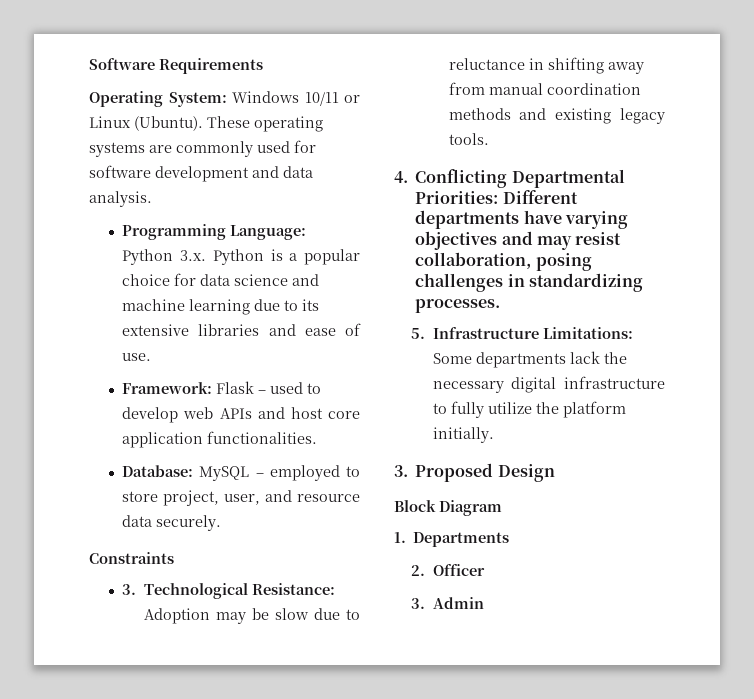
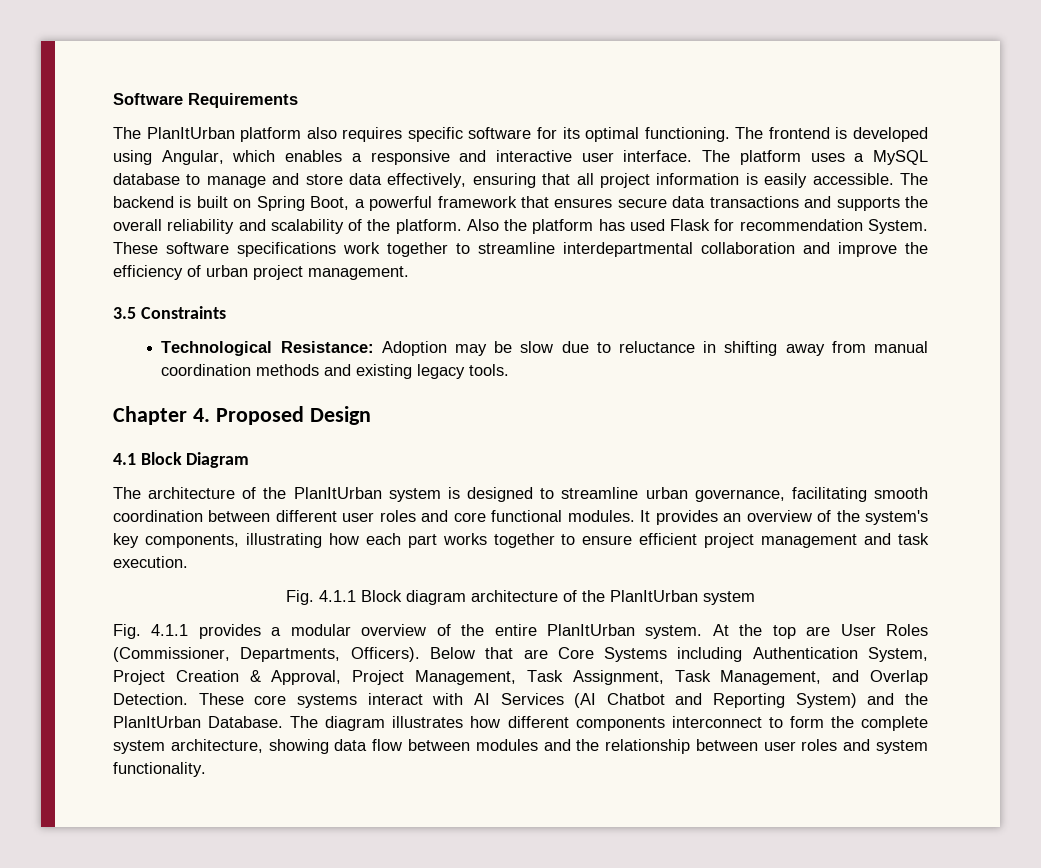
[89,91,360,107] [89,116,323,132] [89,140,316,157] [89,165,313,182] [89,191,152,207] [122,224,307,240] [122,249,360,265] [122,273,320,286] [122,299,320,315] [122,323,361,336] [122,353,152,361] [122,381,322,394] [122,407,360,423] [122,431,318,448] [122,465,360,481] [122,490,360,506] [122,515,222,531] Operating System: Windows 10/11 or Linux (Ubuntu). These operating systems are commonly used for software development and data analysis. // Programming Language: Python 3.x. Python is a popular choice for data science and machine learning due to its extensive libraries and ease of use. // Framework: Flask – used to develop web APIs and host core application functionalities. // Database: MySQL – employed to store project, user, and resource data securely. // -> [113,127,928,142] [113,150,928,165] [113,173,928,188] [113,196,928,211] [113,219,928,234] [113,242,928,257] [113,265,409,280] [113,307,136,319] The PlanItUrban platform also requires specific software for its optimal functioning. The frontend is developed using Angular, which enables a responsive and interactive user interface. The platform uses a MySQL database to manage and store data effectively, ensuring that all project information is easily accessible. The backend is built on Spring Boot, a powerful framework that ensures secure data transactions and supports the overall reliability and scalability of the platform. Also the platform has used Flask for recommendation System. These software specifications work together to streamline interdepartmental collaboration and improve the efficiency of urban project management. // 3.5
[122,584,137,595] 3. -> (226, 312) none
[394,169,625,188] [415,190,578,204] [415,210,628,229] [415,231,622,250] [415,252,592,271] [415,273,643,292] [415,299,501,313] [411,327,633,339] [432,351,627,368] [432,376,665,393] [432,401,626,418] [432,427,494,443] [394,465,408,477] 4. Conflicting Departmental Priorities: Different departments have varying objectives and may resist collaboration, posing challenges in standardizing processes. // 5. Infrastructure Limitations: Some departments lack the necessary digital infrastructure to fully utilize the platform initially. // 3. -> [113,406,210,425] Chapter 4.
(555, 473) none -> [113,453,136,465] 4.1
[394,532,510,547] [411,564,485,576] [411,597,484,609] 1. Departments // 2. Officer // 3. Admin -> [113,487,928,502] [113,510,928,525] [113,533,930,548] [113,556,188,568] [286,590,755,605] [113,624,928,639] [113,647,928,662] [113,670,929,685] [113,693,928,708] [113,716,929,731] [113,739,929,754] [113,762,206,777] The architecture of the PlanItUrban system is designed to streamline urban governance, facilitating smooth coordination between different user roles and core functional modules. It provides an overview of the system's key components, illustrating how each part works together to ensure efficient project management and task execution. // Fig. 4.1.1 Block diagram architecture of the PlanItUrban system // Fig. 4.1.1 provides a modular overview of the entire PlanItUrban system. At the top are User Roles (Commissioner, Departments, Officers). Below that are Core Systems including Authentication System, Project Creation & Approval, Project Management, Task Assignment, Task Management, and Overlap Detection. These core systems interact with AI Services (AI Chatbot and Reporting System) and the PlanItUrban Database. The diagram illustrates how different components interconnect to form the complete system architecture, showing data flow between modules and the relationship between user roles and system functionality.

